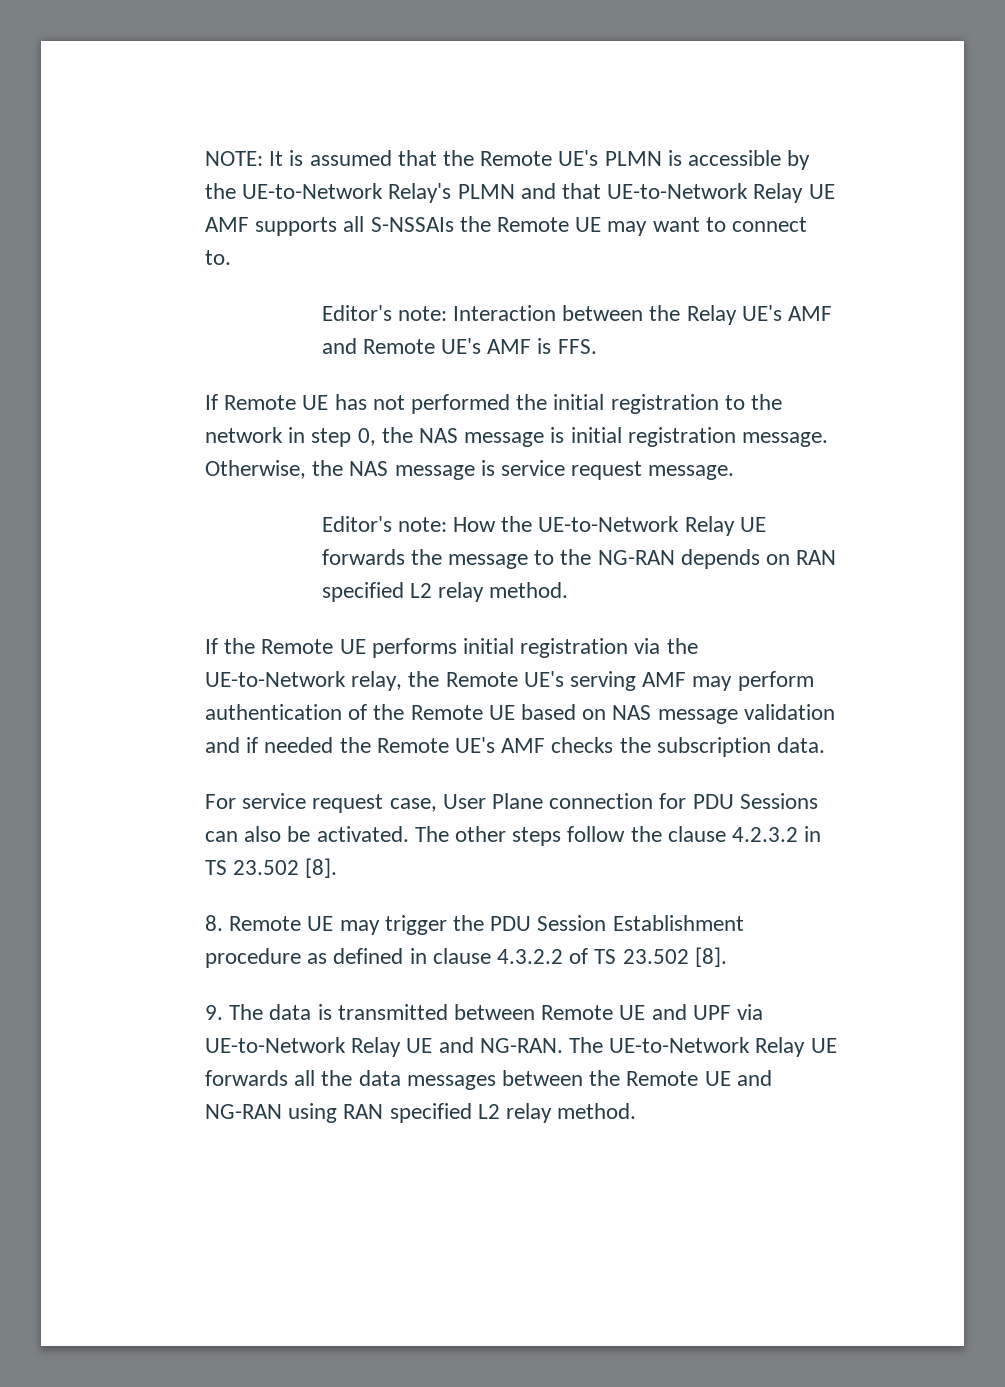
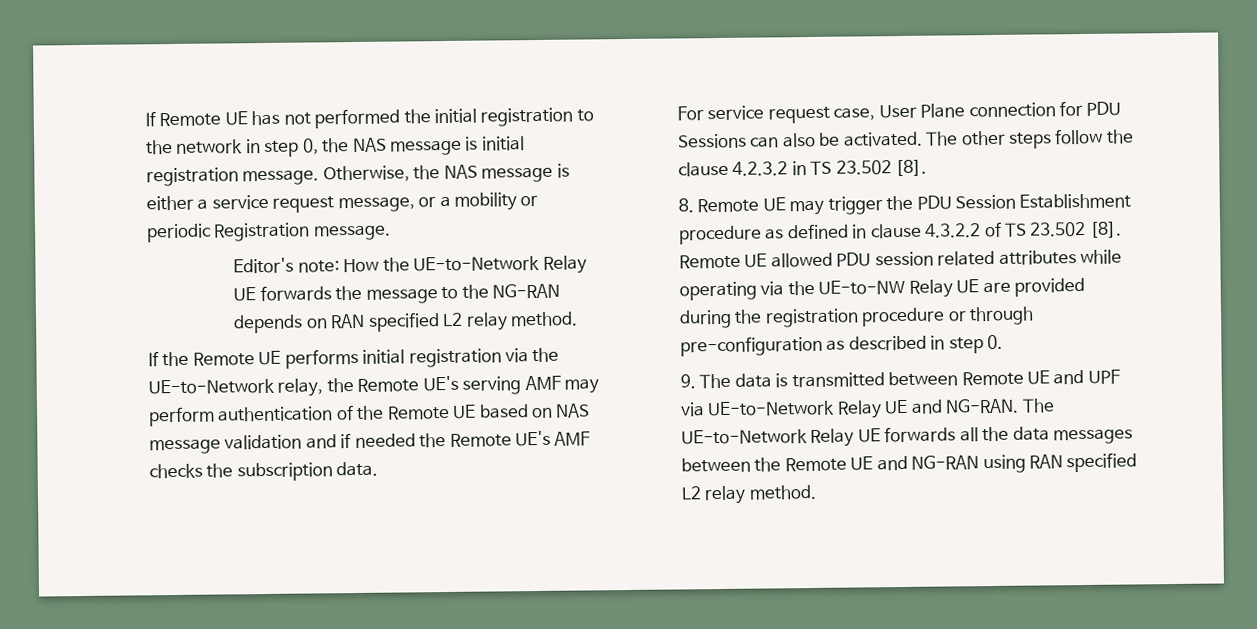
[204,150,811,170] [204,183,835,203] [204,216,808,236] [204,250,231,265] [321,305,833,325] [321,338,597,354] NOTE: It is assumed that the Remote UE's PLMN is accessible by the UE-to-Network Relay's PLMN and that UE-to-Network Relay UE AMF supports all S-NSSAIs the Remote UE may want to connect to. // Editor's note: Interaction between the Relay UE's AMF and Remote UE's AMF is FFS. // -> (144, 119) none
[500,460,643,480] service request -> [145,192,539,213] [145,222,311,243] either a service request message, or a mobility or periodic Registration
(727, 957) none -> [678,249,1122,269] [678,277,1085,301] [678,306,1035,329] [679,334,1004,357] Remote UE allowed PDU session related attributes while operating via the UE-to-NW Relay UE are provided during the registration procedure or through pre-configuration as described in step 0.

